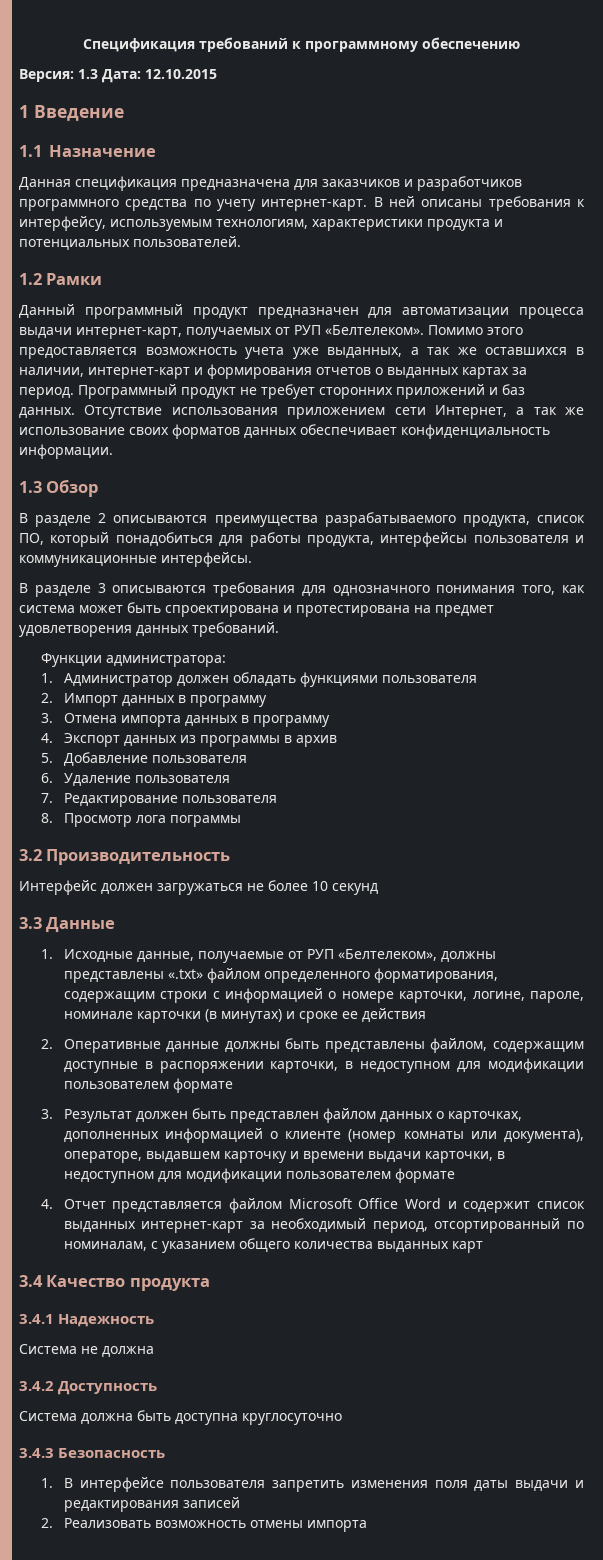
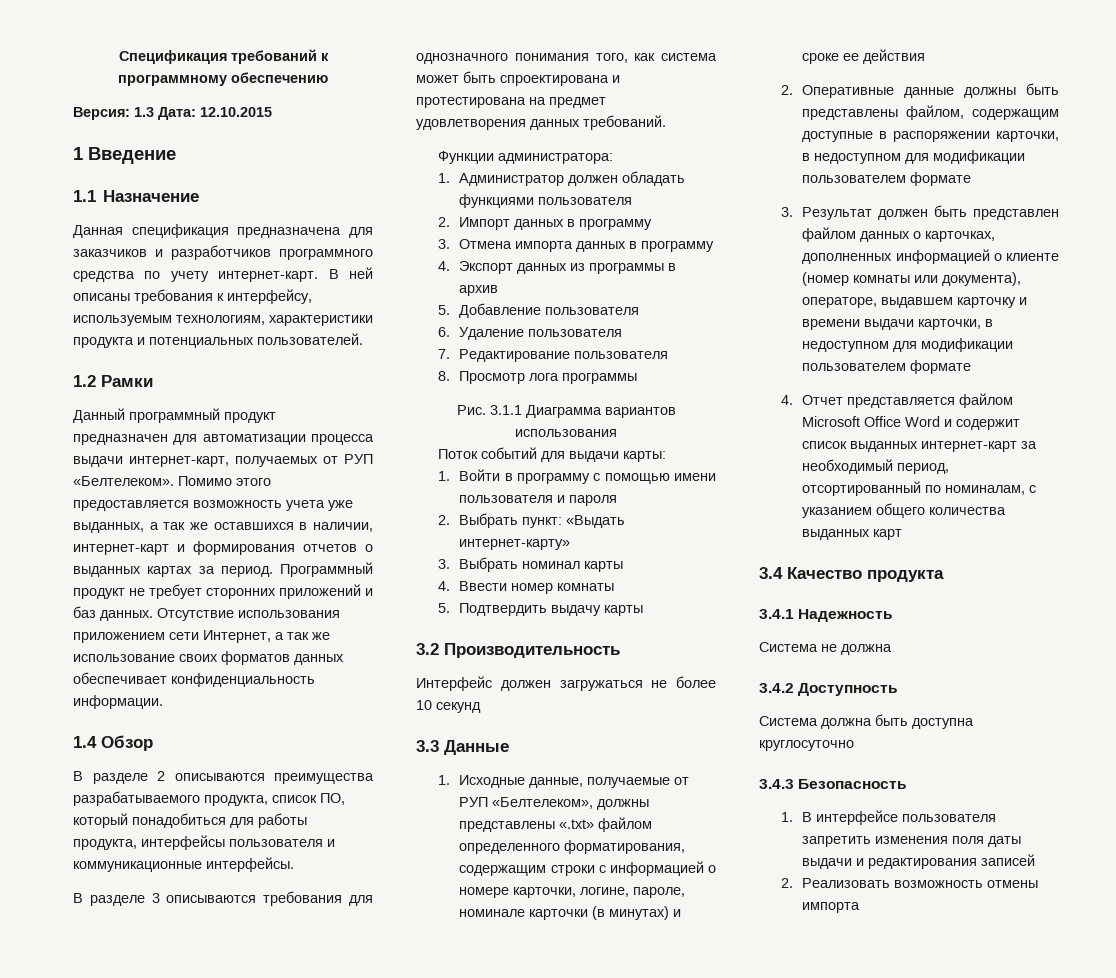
[19,481,42,493] 1.3 -> [73,736,97,748] 1.4
[169,815,241,827] пограммы -> [562,373,638,384] [456,405,676,418] [515,429,617,437] [437,447,666,462] [437,469,716,484] [459,495,618,506] [437,513,626,528] [459,539,571,550] [437,557,624,572] [437,581,615,594] [437,603,644,616] программы // Рис. 3.1.1 Диаграмма вариантов использования // Поток событий для выдачи карты: // 1. Войти в программу с помощью имени пользователя и пароля // 2. Выбрать пункт: «Выдать интернет-карту» // 3. Выбрать номинал карты // 4. Ввести номер комнаты // 5. Подтвердить выдачу карты

